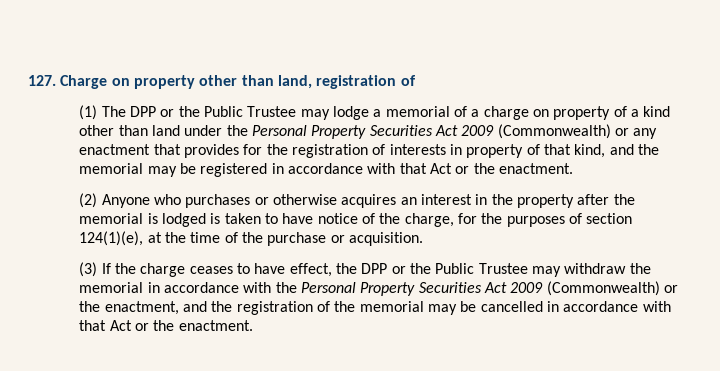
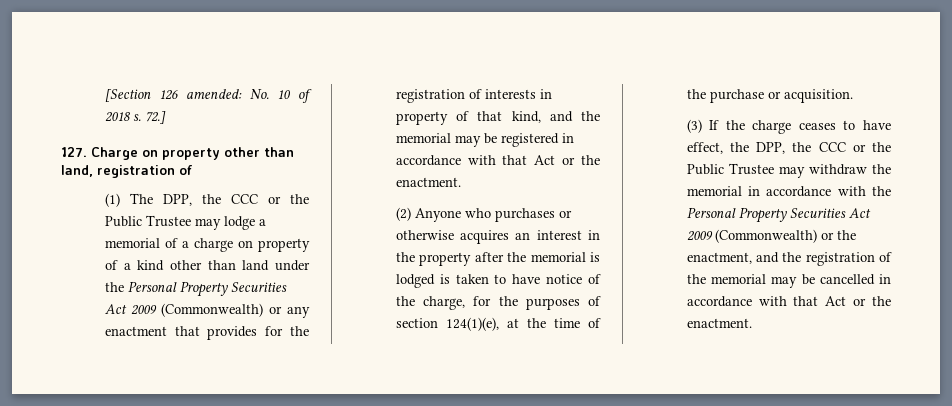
(28, 80) none -> [104,89,312,103] [104,111,166,124] [Section 126 amended: No. 10 of 2018 s. 72.] //
[130,106,157,117] DPP -> [162,194,258,206] DPP, the CCC
[361,263,388,274] DPP -> [756,142,846,154] DPP, the CCC

